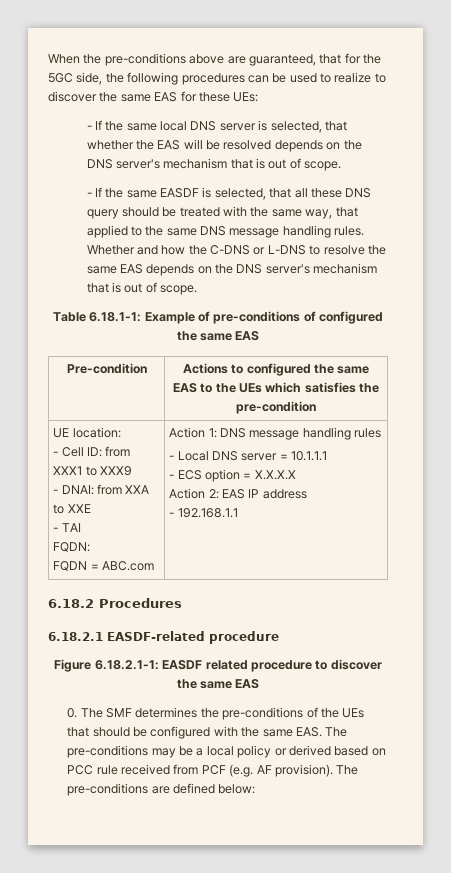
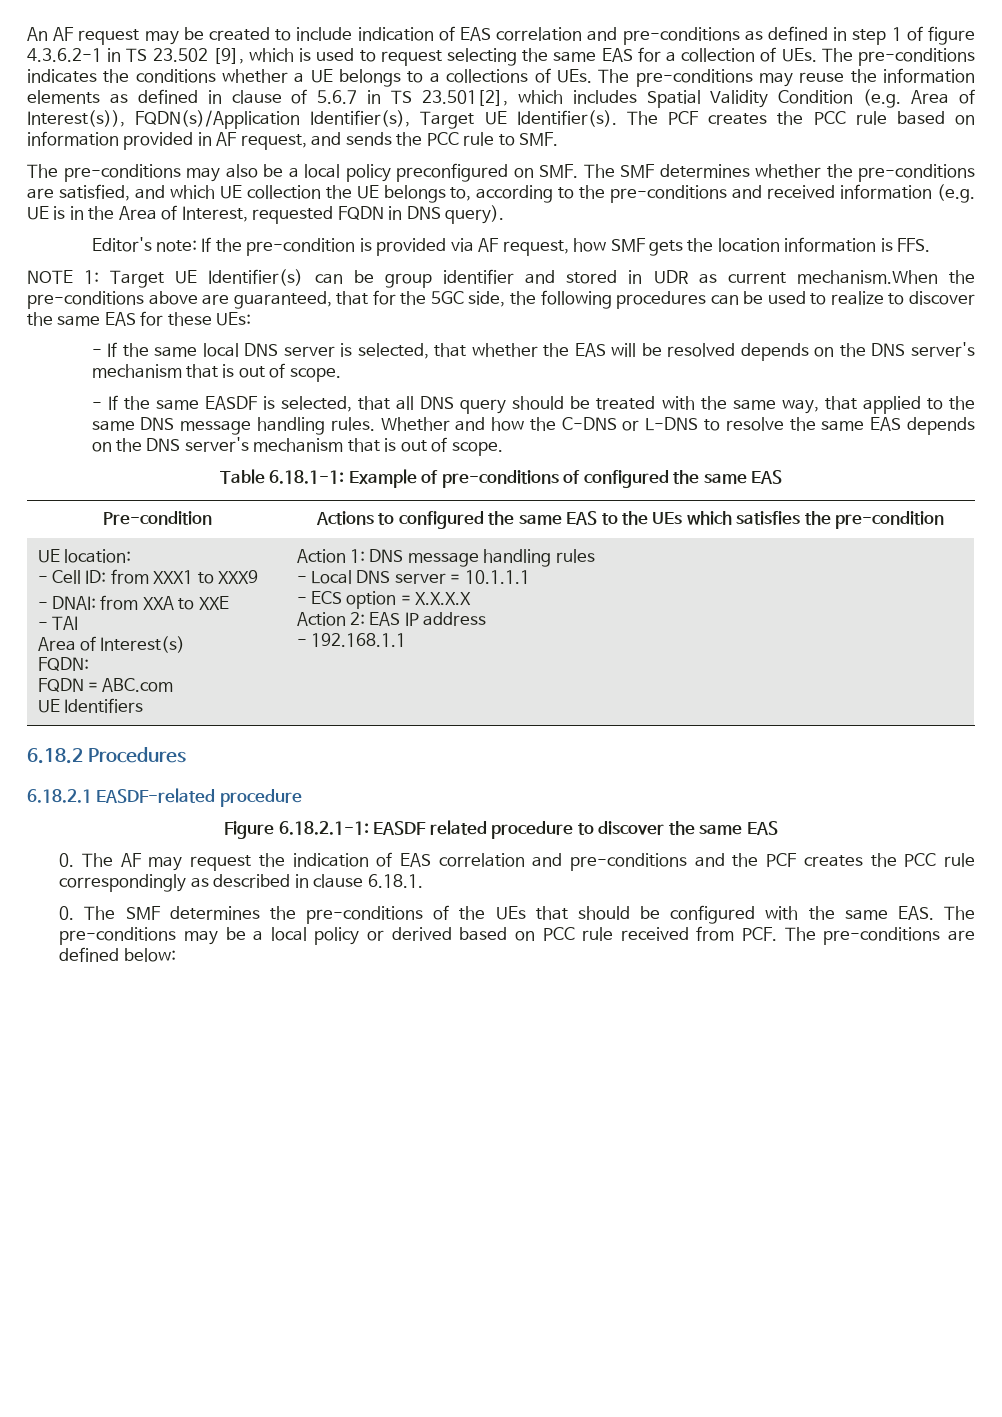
[48,54,80,64] When -> [27,26,975,45] [27,47,976,66] [27,68,976,87] [27,89,975,108] [27,110,976,129] [27,131,558,150] [27,163,975,182] [27,184,975,203] [27,205,505,224] [91,237,931,256] [27,269,938,288] An AF request may be created to include indication of EAS correlation and pre-conditions as defined in step 1 of figure 4.3.6.2-1 in TS 23.502 [9], which is used to request selecting the same EAS for a collection of UEs. The pre-conditions indicates the conditions whether a UE belongs to a collections of UEs. The pre-conditions may reuse the information elements as defined in clause of 5.6.7 in TS 23.501[2], which includes Spatial Validity Condition (e.g. Area of Interest(s)), FQDN(s)/Application Identifier(s), Target UE Identifier(s). The PCF creates the PCC rule based on information provided in AF request, and sends the PCC rule to SMF. // The pre-conditions may also be a local policy preconfigured on SMF. The SMF determines whether the pre-conditions are satisfied, and which UE collection the UE belongs to, according to the pre-conditions and received information (e.g. UE is in the Area of Interest, requested FQDN in DNS query). // Editor's note: If the pre-condition is provided via AF request, how SMF gets the location information is FFS. // NOTE 1: Target UE Identifier(s) can be group identifier and stored in UDR as current mechanism.When
[310,188,342,198] these -> (415, 403) none
(81, 527) none -> [37,636,186,653] // Area of Interest(s)
(154, 566) none -> [37,698,143,713] // UE Identifiers
(260, 684) none -> [59,852,975,871] [59,874,423,892] // 0. The AF may request the indication of EAS correlation and pre-conditions and the PCF creates the PCC rule correspondingly as described in clause 6.18.1.
[201,764,333,777] PCF (e.g. AF provision). -> [742,927,778,941] PCF.

